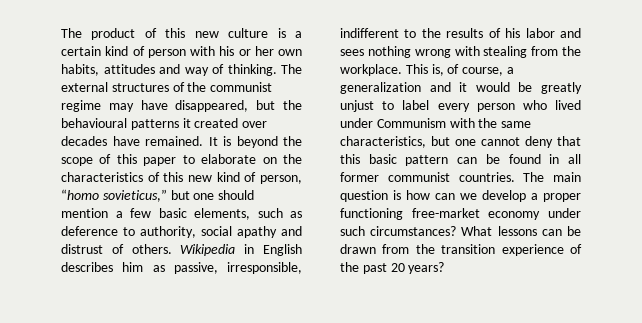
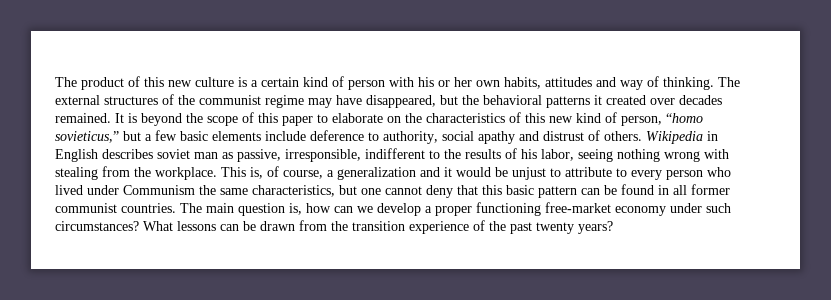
[61,118,127,128] behavioural -> [483,95,542,105] behavioral
[112,136,140,146] have -> (722, 100) none
[193,190,255,200] [61,208,302,220] one should mention a few basic elements, such as -> [145,130,306,141] a few basic elements include
[122,262,144,272] him -> [157,149,218,159] soviet man
[525,28,581,38] [340,49,364,56] labor and sees -> [541,149,613,162] labor, seeing
[541,82,582,94] greatly -> (508, 172) none
[402,100,430,110] label -> [565,167,627,177] attribute to
[449,118,475,128] with -> (195, 190) none
[393,190,401,200] is -> [289,203,302,215] is,
[390,263,405,272] 20 -> [536,222,574,234] twenty

